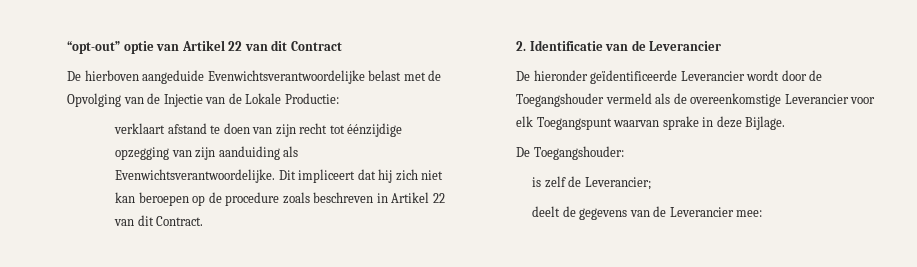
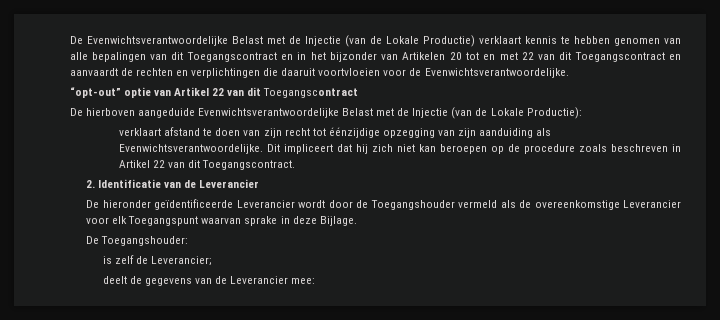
(67, 47) none -> [69,35,681,47] [69,52,681,62] [69,68,569,78] De Evenwichtsverantwoordelijke Belast met de Injectie (van de Lokale Productie) verklaart kennis te hebben genomen van alle bepalingen van dit Toegangscontract en in het bijzonder van Artikelen 20 tot en met 22 van dit Toegangscontract en aanvaardt de rechten en verplichtingen die daaruit voortvloeien voor de Evenwichtsverantwoordelijke. //
[290,41,342,51] Contract -> [263,88,359,98] Toegangscontract
[368,70,442,81] [67,93,339,107] belast met de Opvolging van de Injectie van de Lokale Productie: -> [341,107,582,119] Belast met de Injectie (van de Lokale Productie):
[156,216,204,226] Contract. -> [202,160,296,170] Toegangscontract.

